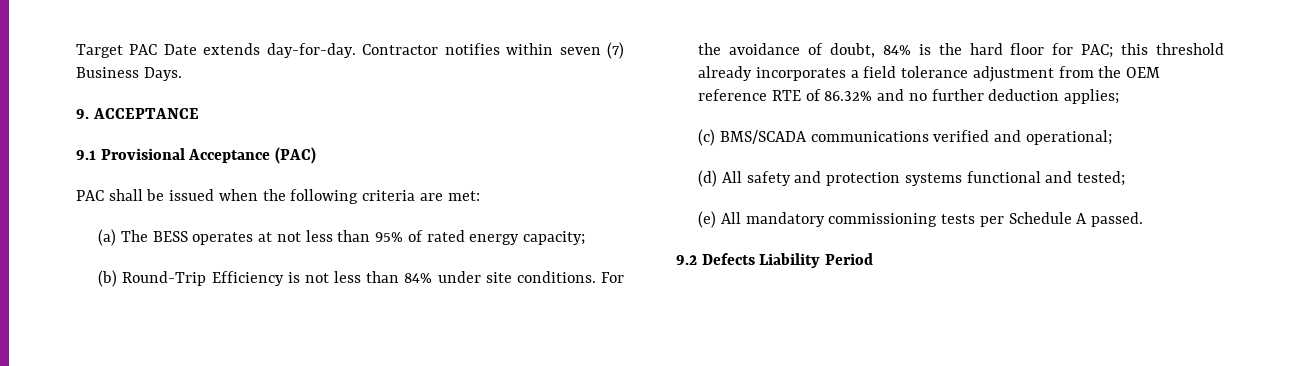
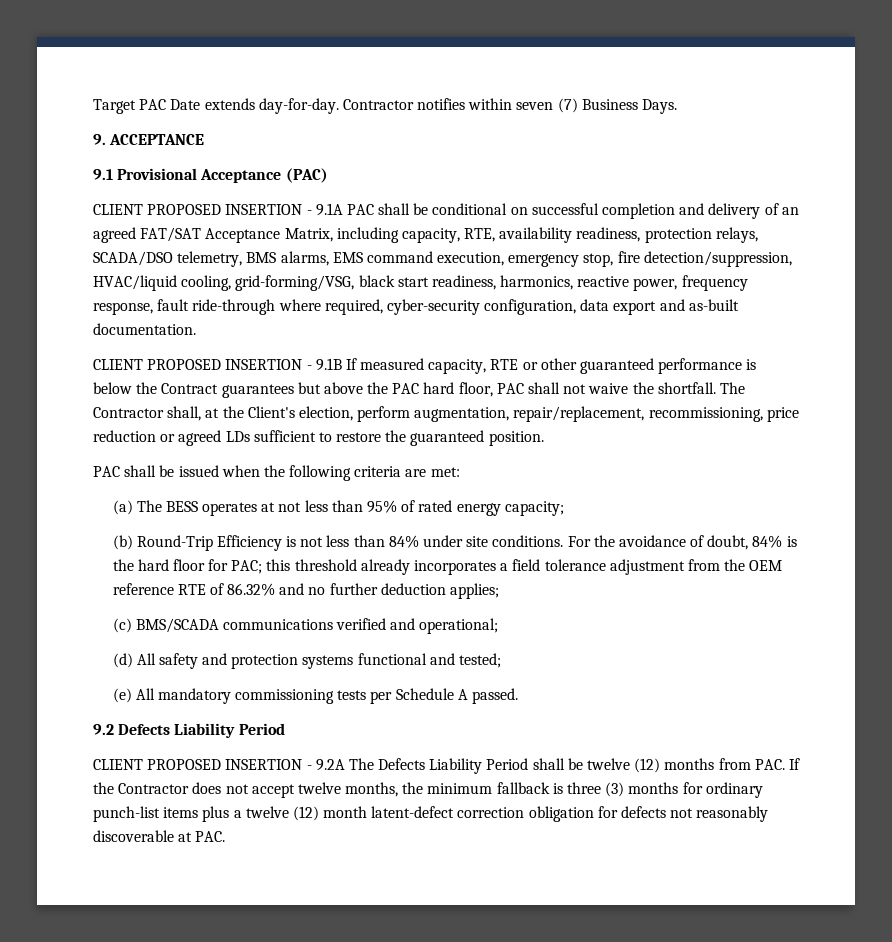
(317, 155) none -> [93,203,799,219] [93,227,758,243] [93,251,792,267] [93,275,748,291] [93,299,739,315] [93,323,196,335] [93,358,757,374] [93,382,745,398] [93,406,799,422] [93,430,544,446] // CLIENT PROPOSED INSERTION - 9.1A PAC shall be conditional on successful completion and delivery of an agreed FAT/SAT Acceptance Matrix, including capacity, RTE, availability readiness, protection relays, SCADA/DSO telemetry, BMS alarms, EMS command execution, emergency stop, fire detection/suppression, HVAC/liquid cooling, grid-forming/VSG, black start readiness, harmonics, reactive power, frequency response, fault ride-through where required, cyber-security configuration, data export and as-built documentation. // CLIENT PROPOSED INSERTION - 9.1B If measured capacity, RTE or other guaranteed performance is below the Contract guarantees but above the PAC hard floor, PAC shall not waive the shortfall. The Contractor shall, at the Client's election, perform augmentation, repair/replacement, recommissioning, price reduction or agreed LDs sufficient to restore the guaranteed position.
(874, 259) none -> [93,758,800,774] [93,782,763,798] [93,806,769,822] [93,830,226,842] // CLIENT PROPOSED INSERTION - 9.2A The Defects Liability Period shall be twelve (12) months from PAC. If the Contractor does not accept twelve months, the minimum fallback is three (3) months for ordinary punch-list items plus a twelve (12) month latent-defect correction obligation for defects not reasonably discoverable at PAC.

